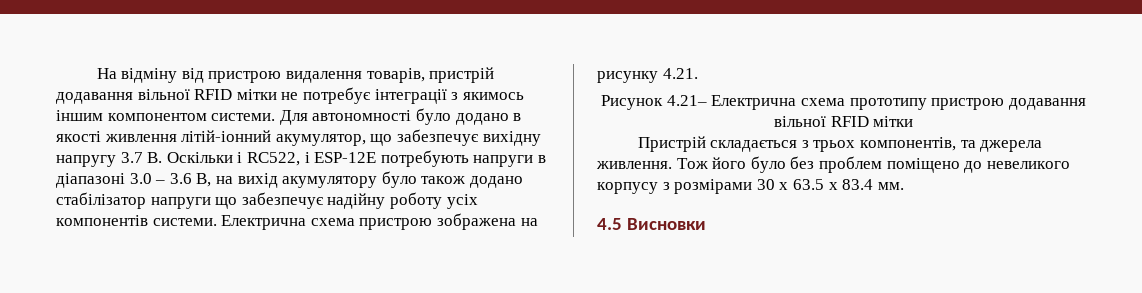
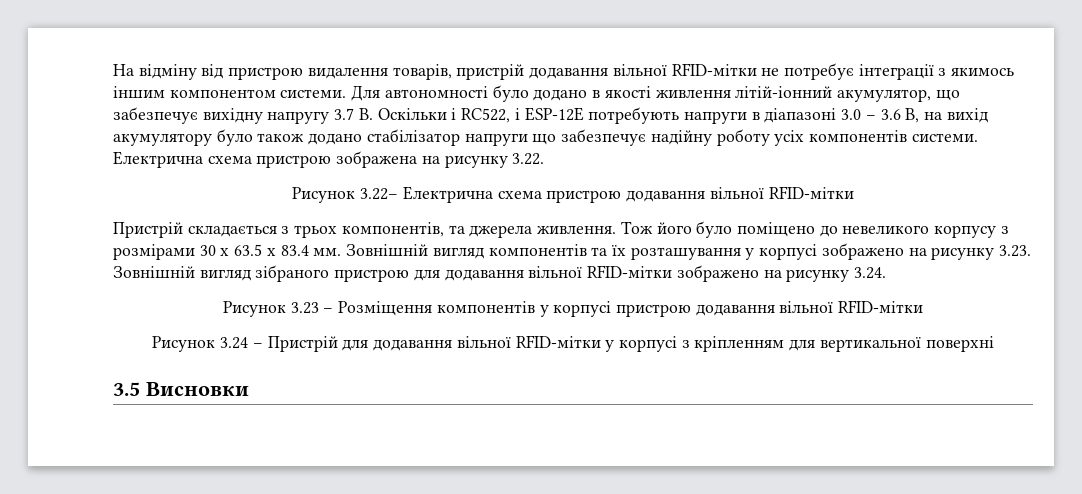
[194,89,277,100] RFID мітки -> [671,63,757,76] RFID-мітки
[662,68,698,79] [601,95,1086,110] [773,116,914,127] 4.21. // Рисунок 4.21– Електрична схема прототипу пристрою додавання вільної RFID мітки -> [512,153,545,165] [292,186,854,203] 3.22. // Рисунок 3.22– Електрична схема пристрою додавання вільної RFID-мітки
[790,156,882,173] без проблем -> (733, 229) none
[597,218,622,230] // 4.5 -> [346,243,1032,260] [113,265,886,282] [222,300,924,317] [152,335,994,352] [113,382,140,396] Зовнішній вигляд компонентів та їх розташування у корпусі зображено на рисунку 3.23. Зовнішній вигляд зібраного пристрою для додавання вільної RFID-мітки зображено на рисунку 3.24. // Рисунок 3.23 – Розміщення компонентів у корпусі пристрою додавання вільної RFID-мітки // Рисунок 3.24 – Пристрій для додавання вільної RFID-мітки у корпусі з кріпленням для вертикальної поверхні // 3.5

